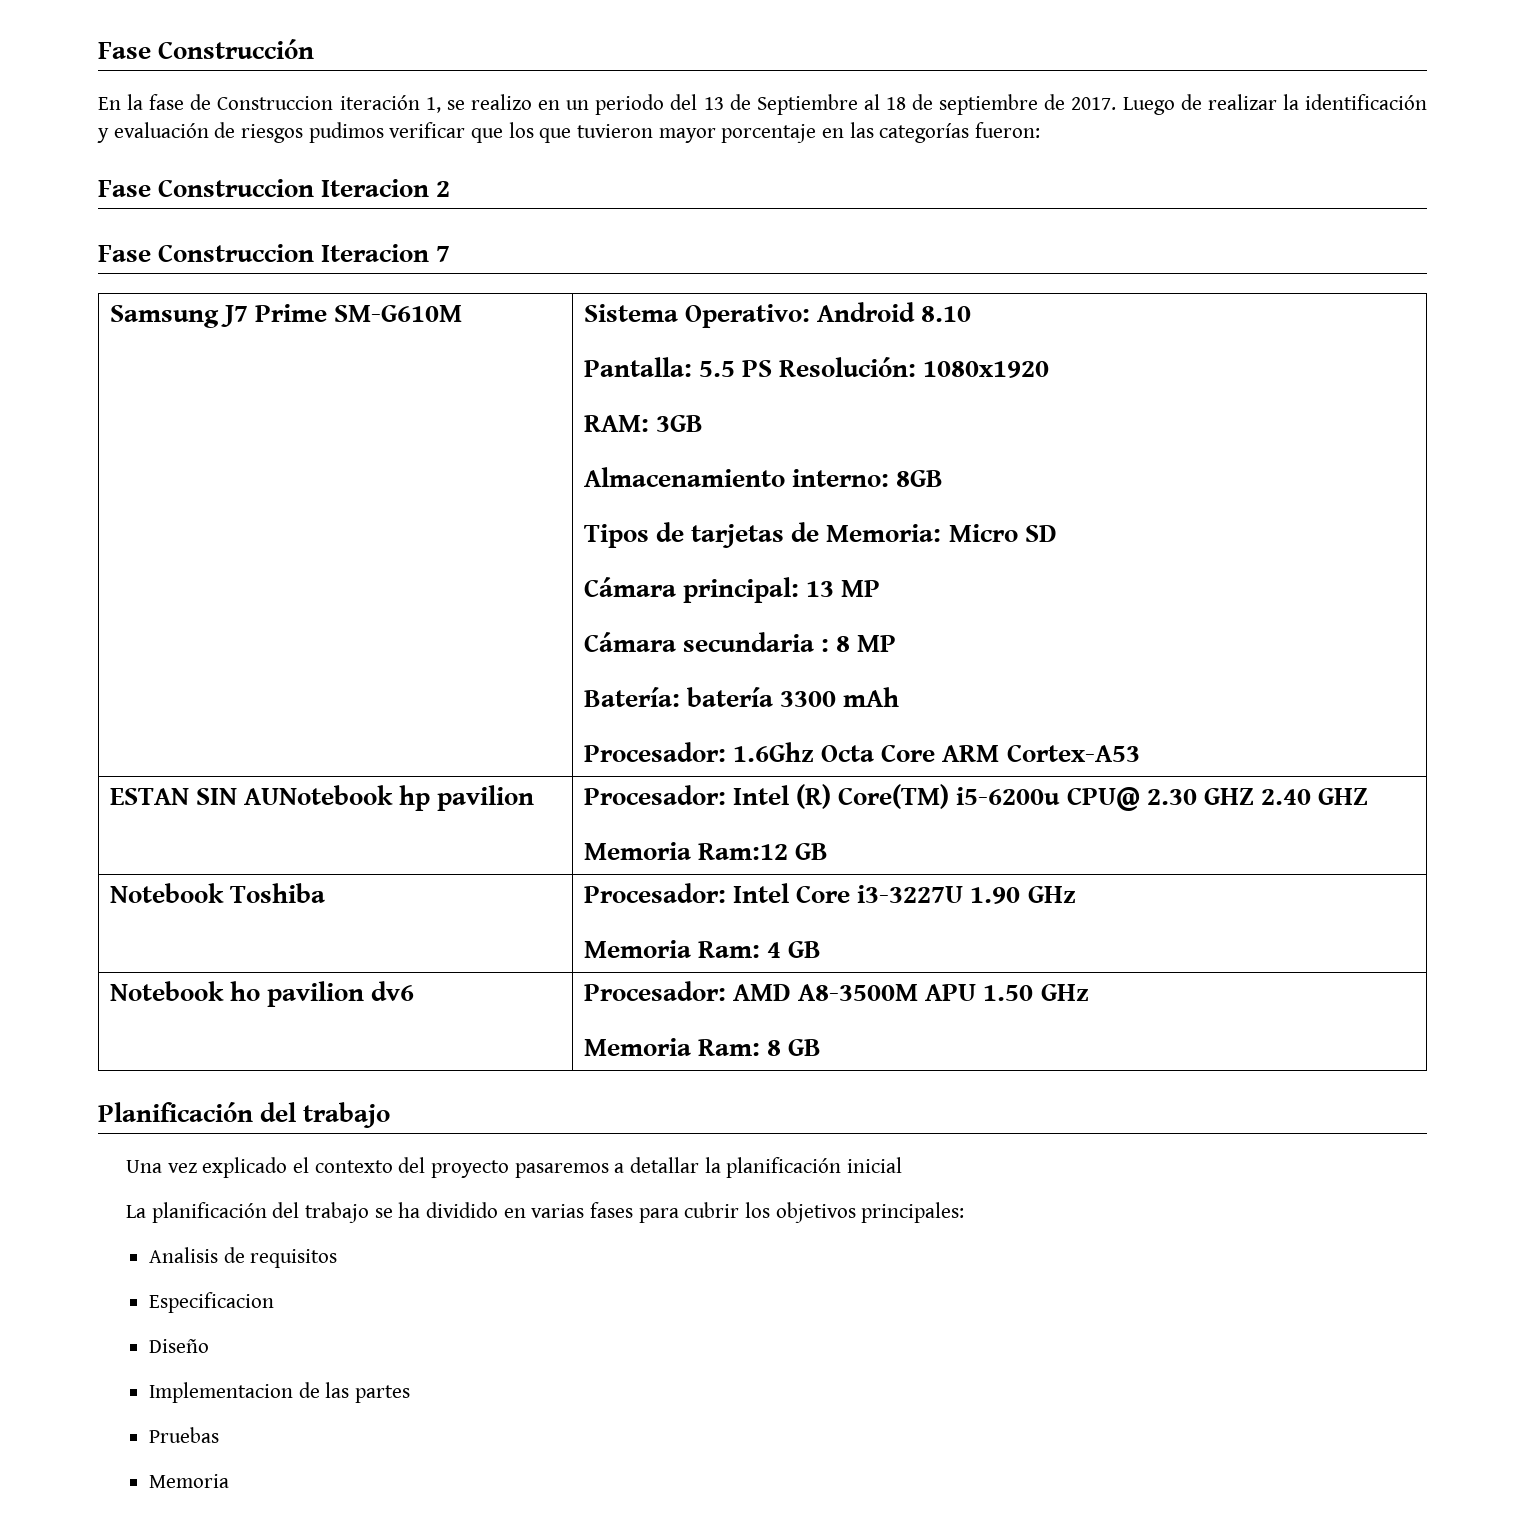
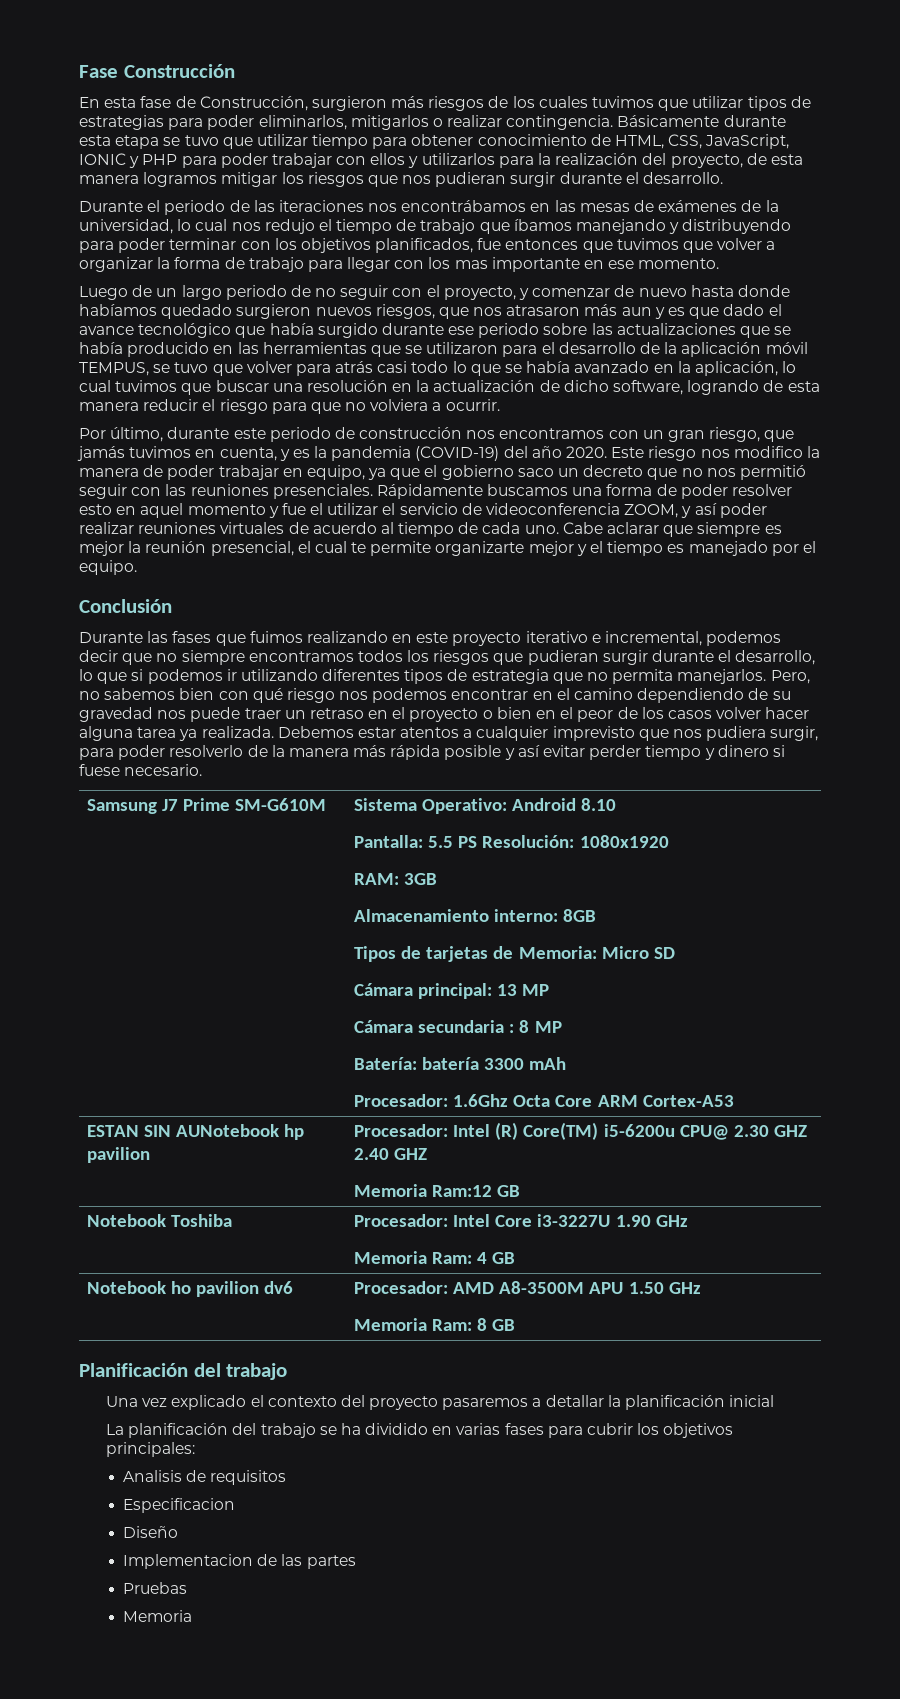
[127,94,144,110] la -> [104,97,137,108] esta
[217,94,1427,115] [97,122,1041,143] [98,179,451,197] [98,244,451,262] Construccion iteración 1, se realizo en un periodo del 13 de Septiembre al 18 de septiembre de 2017. Luego de realizar la identificación y evaluación de riesgos pudimos verificar que los que tuvieron mayor porcentaje en las categorías fueron: // Fase Construccion Iteracion 2 // Fase Construccion Iteracion 7 -> [199,96,811,111] [79,115,786,130] [79,134,790,149] [79,153,803,168] [79,172,724,187] [79,200,779,215] [79,219,792,234] [79,238,776,253] [79,257,720,272] [79,285,790,300] [79,304,782,319] [79,323,792,338] [79,342,808,357] [79,361,797,376] [79,380,820,395] [79,399,500,414] [79,427,795,442] [77,446,820,461] [79,465,806,480] [79,484,793,499] [79,503,767,518] [79,522,782,537] [79,541,816,556] [79,560,137,575] [79,599,172,613] [79,631,782,646] [79,650,816,665] [79,669,810,684] [79,688,791,703] [79,707,810,722] [79,726,819,741] [79,745,785,760] [79,764,203,776] Construcción, surgieron más riesgos de los cuales tuvimos que utilizar tipos de estrategias para poder eliminarlos, mitigarlos o realizar contingencia. Básicamente durante esta etapa se tuvo que utilizar tiempo para obtener conocimiento de HTML, CSS, JavaScript, IONIC y PHP para poder trabajar con ellos y utilizarlos para la realización del proyecto, de esta manera logramos mitigar los riesgos que nos pudieran surgir durante el desarrollo. // Durante el periodo de las iteraciones nos encontrábamos en las mesas de exámenes de la universidad, lo cual nos redujo el tiempo de trabajo que íbamos manejando y distribuyendo para poder terminar con los objetivos planificados, fue entonces que tuvimos que volver a organizar la forma de trabajo para llegar con los mas importante en ese momento. // Luego de un largo periodo de no seguir con el proyecto, y comenzar de nuevo hasta donde habíamos quedado surgieron nuevos riesgos, que nos atrasaron más aun y es que dado el avance tecnológico que había surgido durante ese periodo sobre las actualizaciones que se había producido en las herramientas que se utilizaron para el desarrollo de la aplicación móvil TEMPUS, se tuvo que volver para atrás casi todo lo que se había avanzado en la aplicación, lo cual tuvimos que buscar una resolución en la actualización de dicho software, logrando de esta manera reducir el riesgo para que no volviera a ocurrir. // Por último, durante este periodo de construcción nos encontramos con un gran riesgo, que jamás tuvimos en cuenta, y es la pandemia (COVID-19) del año 2020. Este riesgo nos modifico la manera de poder trabajar en equipo, ya que el gobierno saco un decreto que no nos permitió seguir con las reuniones presenciales. Rápidamente buscamos una forma de poder resolver esto en aquel momento y fue el utilizar el servicio de videoconferencia ZOOM, y así poder realizar reuniones virtuales de acuerdo al tiempo de cada uno. Cabe aclarar que siempre es mejor la reunión presencial, el cual te permite organizarte mejor y el tiempo es manejado por el equipo. // Conclusión // Durante las fases que fuimos realizando en este proyecto iterativo e incremental, podemos decir que no siempre encontramos todos los riesgos que pudieran surgir durante el desarrollo, lo que si podemos ir utilizando diferentes tipos de estrategia que no permita manejarlos. Pero, no sabemos bien con qué riesgo nos podemos encontrar en el camino dependiendo de su gravedad nos puede traer un retraso en el proyecto o bien en el peor de los casos volver hacer alguna tarea ya realizada. Debemos estar atentos a cualquier imprevisto que nos pudiera surgir, para poder resolverlo de la manera más rápida posible y así evitar perder tiempo y dinero si fuese necesario.

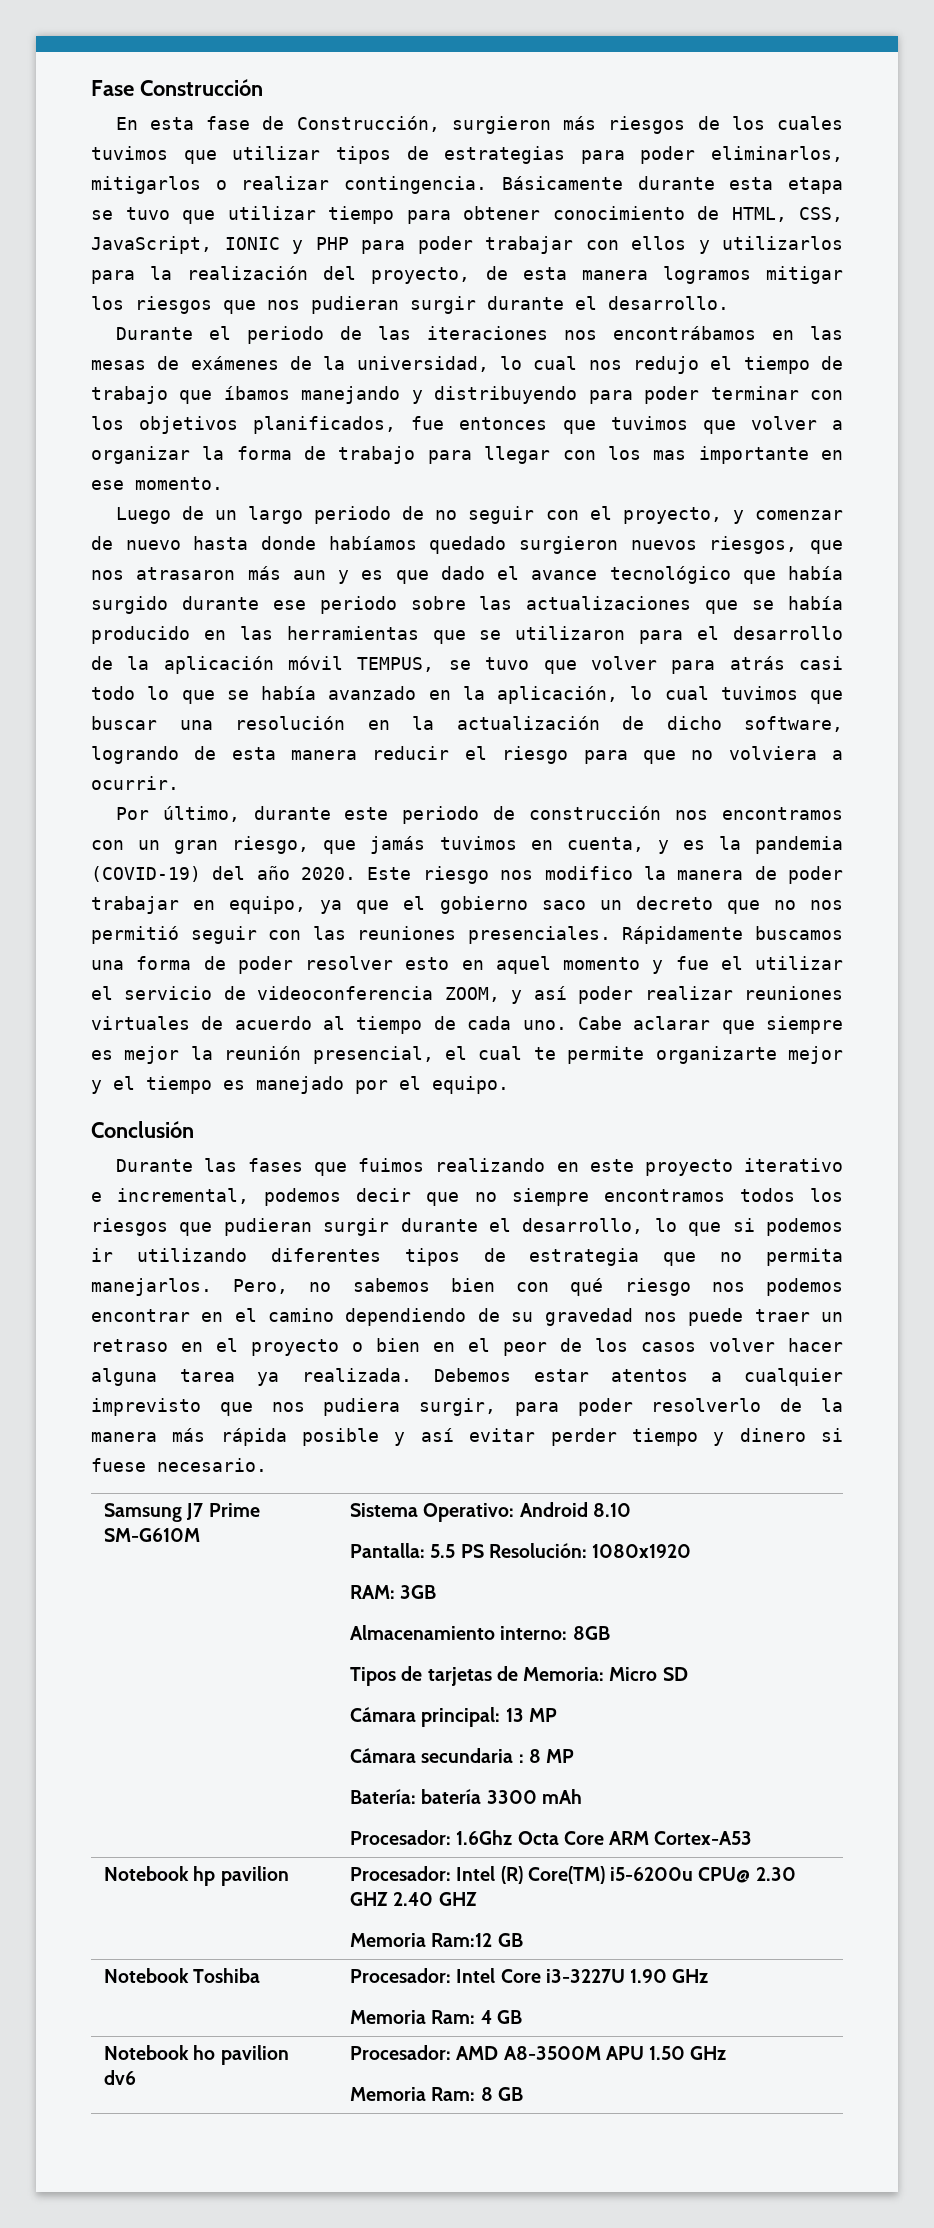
[87,1124,280,1137] ESTAN SIN AUNotebook -> [104,1866,190,1881] Notebook
[79,1363,288,1380] [105,1395,775,1410] [105,1423,734,1438] [105,1442,195,1457] [123,1470,287,1485] [123,1498,236,1513] [123,1526,179,1538] [123,1554,356,1569] [123,1582,188,1594] [123,1610,193,1622] // Planificación del trabajo // Una vez explicado el contexto del proyecto pasaremos a detallar la planificación inicial // La planificación del trabajo se ha dividido en varias fases para cubrir los objetivos principales: // Analisis de requisitos // Especificacion // Diseño // Implementacion de las partes // Pruebas // Memoria -> (523, 2094) none

